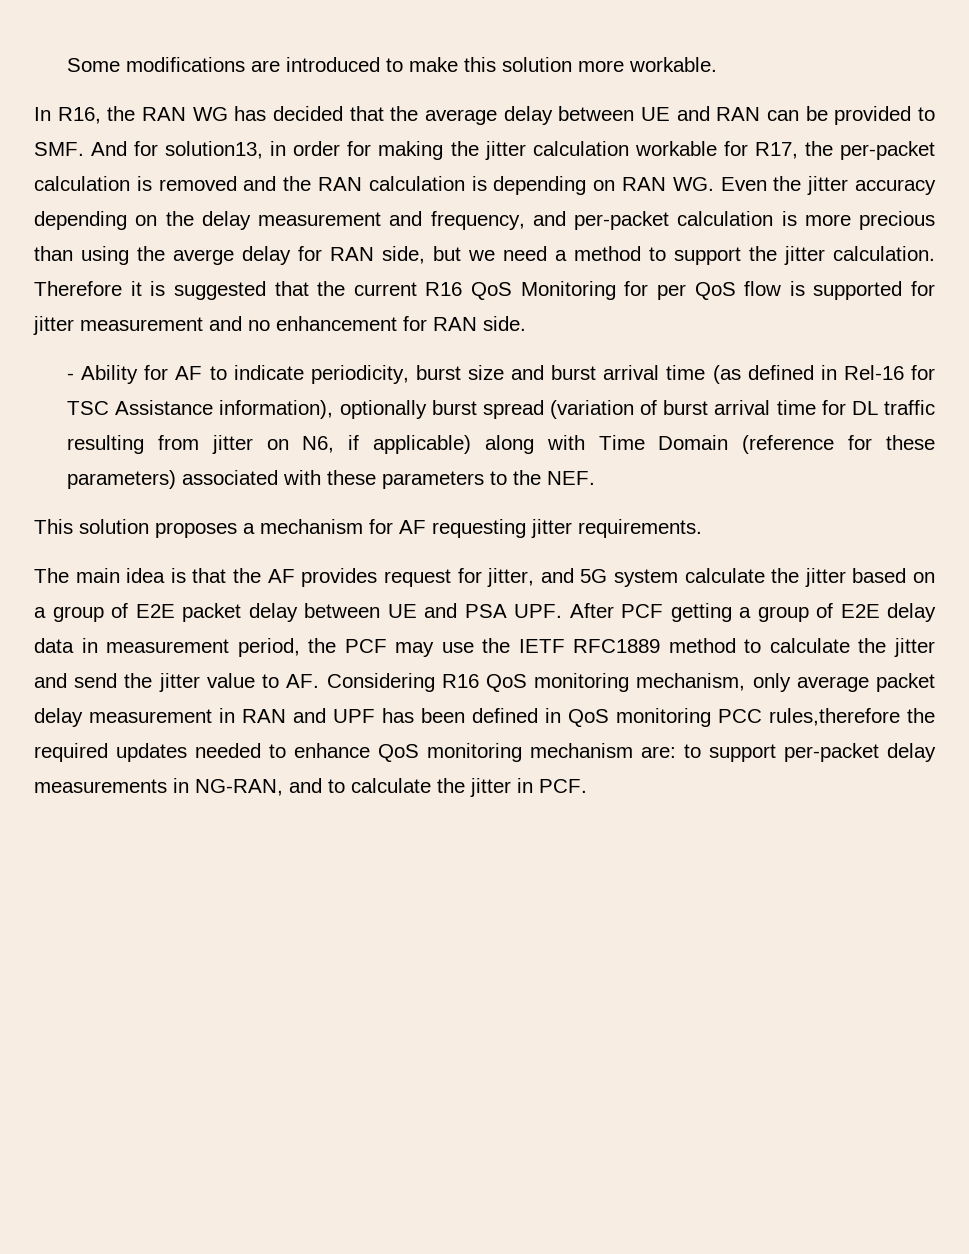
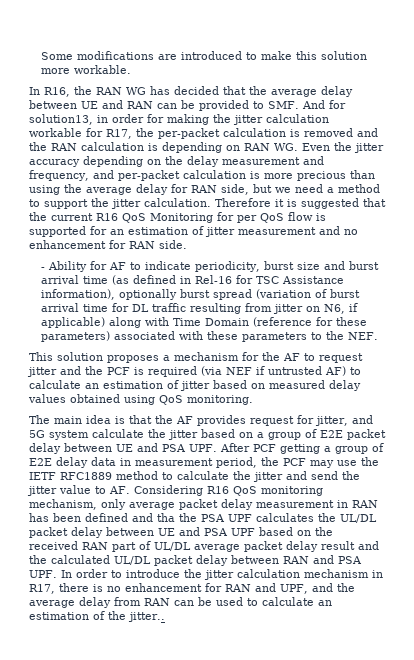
[173,249,234,265] averge -> [86,187,132,195] average
(935, 288) none -> [110,226,204,235] an estimation of
[399,519,702,538] AF requesting jitter requirements. -> [262,352,363,363] [27,366,361,377] [29,380,361,391] [28,394,253,405] the AF to request jitter and the PCF is required (via NEF if untrusted AF) to calculate an estimation of jitter based on measured delay values obtained using QoS monitoring.
[293,708,375,723] and UPF -> (378, 504) none
[545,708,935,727] [34,743,936,762] [34,778,587,797] in QoS monitoring PCC rules,therefore the required updates needed to enhance QoS monitoring mechanism are: to support per-packet delay measurements in NG-RAN, and to calculate the jitter in PCF. -> [132,513,377,523] [29,527,333,538] [29,541,379,552] [29,555,362,566] [29,569,383,580] [29,583,355,594] [29,597,332,608] [29,611,165,622] and tha the PSA UPF calculates the UL/DL packet delay between UE and PSA UPF based on the received RAN part of UL/DL average packet delay result and the calculated UL/DL packet delay between RAN and PSA UPF. In order to introduce the jitter calculation mechanism in R17, there is no enhancement for RAN and UPF, and the average delay from RAN can be used to calculate an estimation of the jitter..

